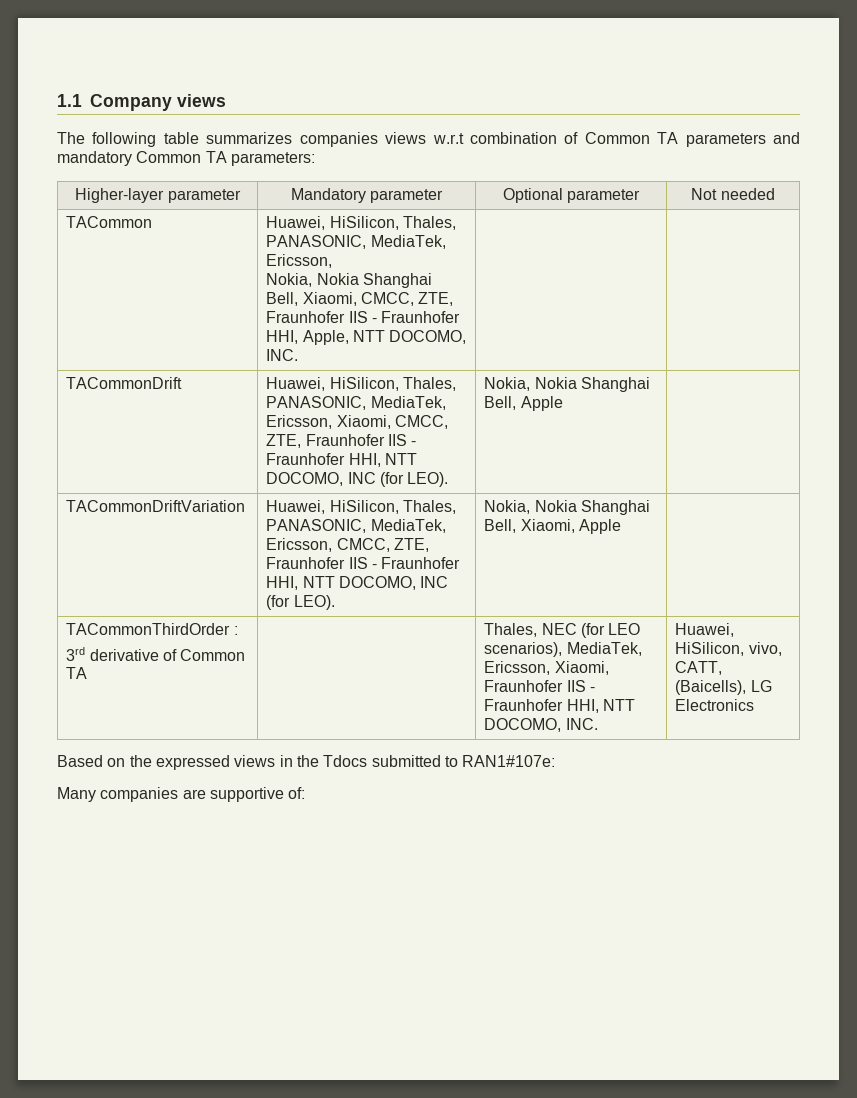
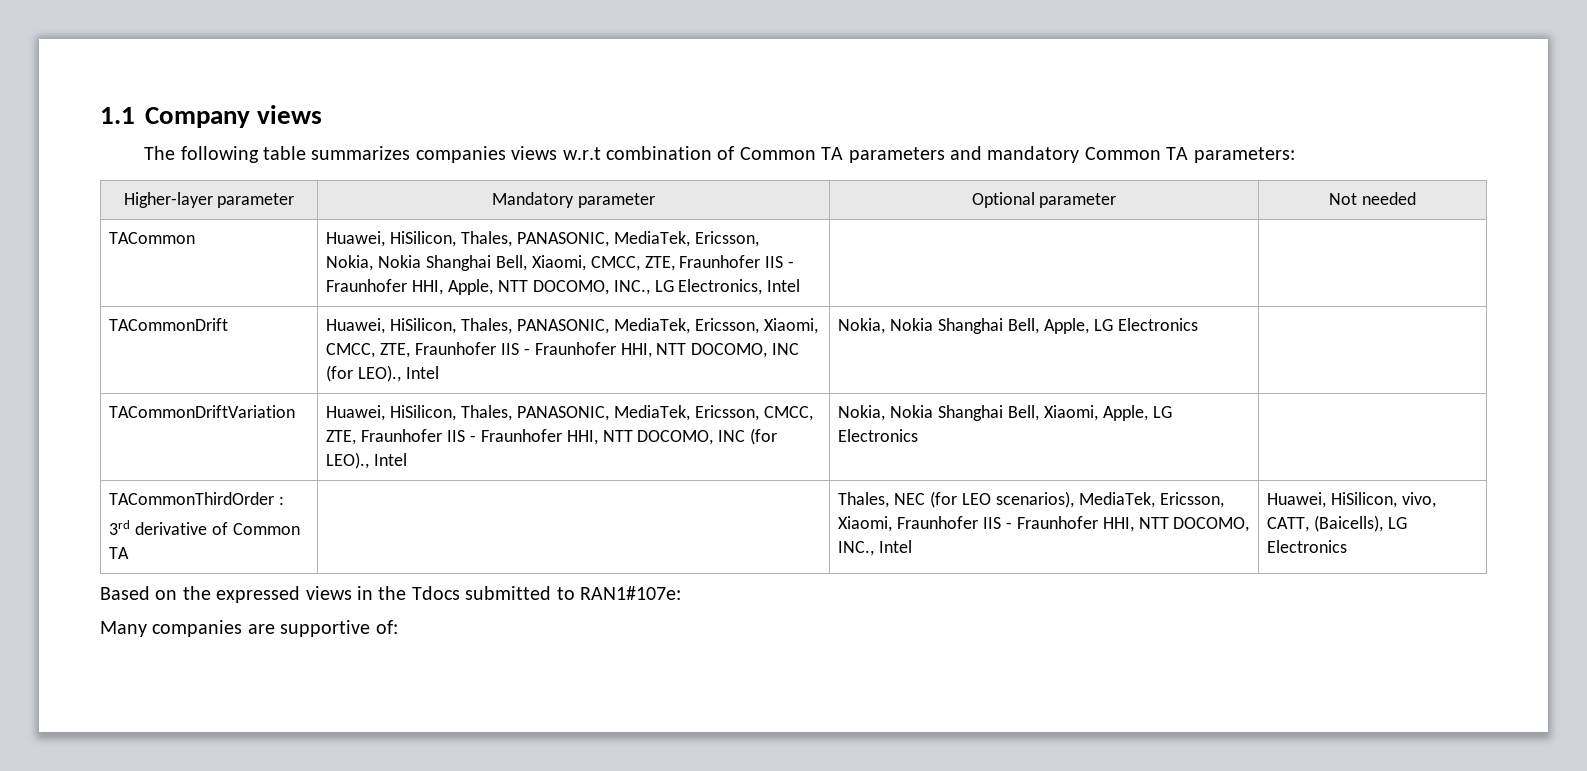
[266,349,299,361] INC. -> [613,279,801,295] INC., LG Electronics, Intel
[407,472,449,487] [484,377,651,392] [484,396,563,411] LEO). | Nokia, Nokia Shanghai Bell, Apple -> [358,365,440,382] [838,318,1198,334] LEO)., Intel | Nokia, Nokia Shanghai Bell, Apple, LG Electronics
[293,595,335,610] [484,500,651,515] [484,519,622,534] LEO). | Nokia, Nokia Shanghai Bell, Xiaomi, Apple -> [326,452,408,469] [838,405,1172,421] [838,429,919,442] LEO)., Intel | Nokia, Nokia Shanghai Bell, Xiaomi, Apple, LG Electronics
[565,718,598,730] INC. -> [838,540,913,556] INC., Intel

